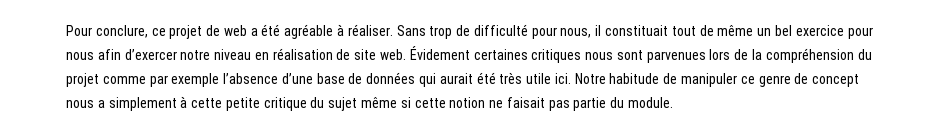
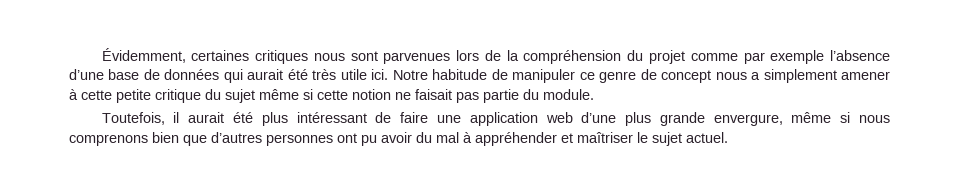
[66,24,873,39] [66,46,470,60] Pour conclure, ce projet de web a été agréable à réaliser. Sans trop de difficulté pour nous, il constituait tout de même un bel exercice pour nous afin d’exercer notre niveau en réalisation de site web. Évidement -> [101,48,186,63] Évidemment,
(177, 104) none -> [841,71,891,80] amener
(674, 102) none -> [101,112,890,126] [69,132,728,146] // Toutefois, il aurait été plus intéressant de faire une application web d’une plus grande envergure, même si nous comprenons bien que d’autres personnes ont pu avoir du mal à appréhender et maîtriser le sujet actuel.

